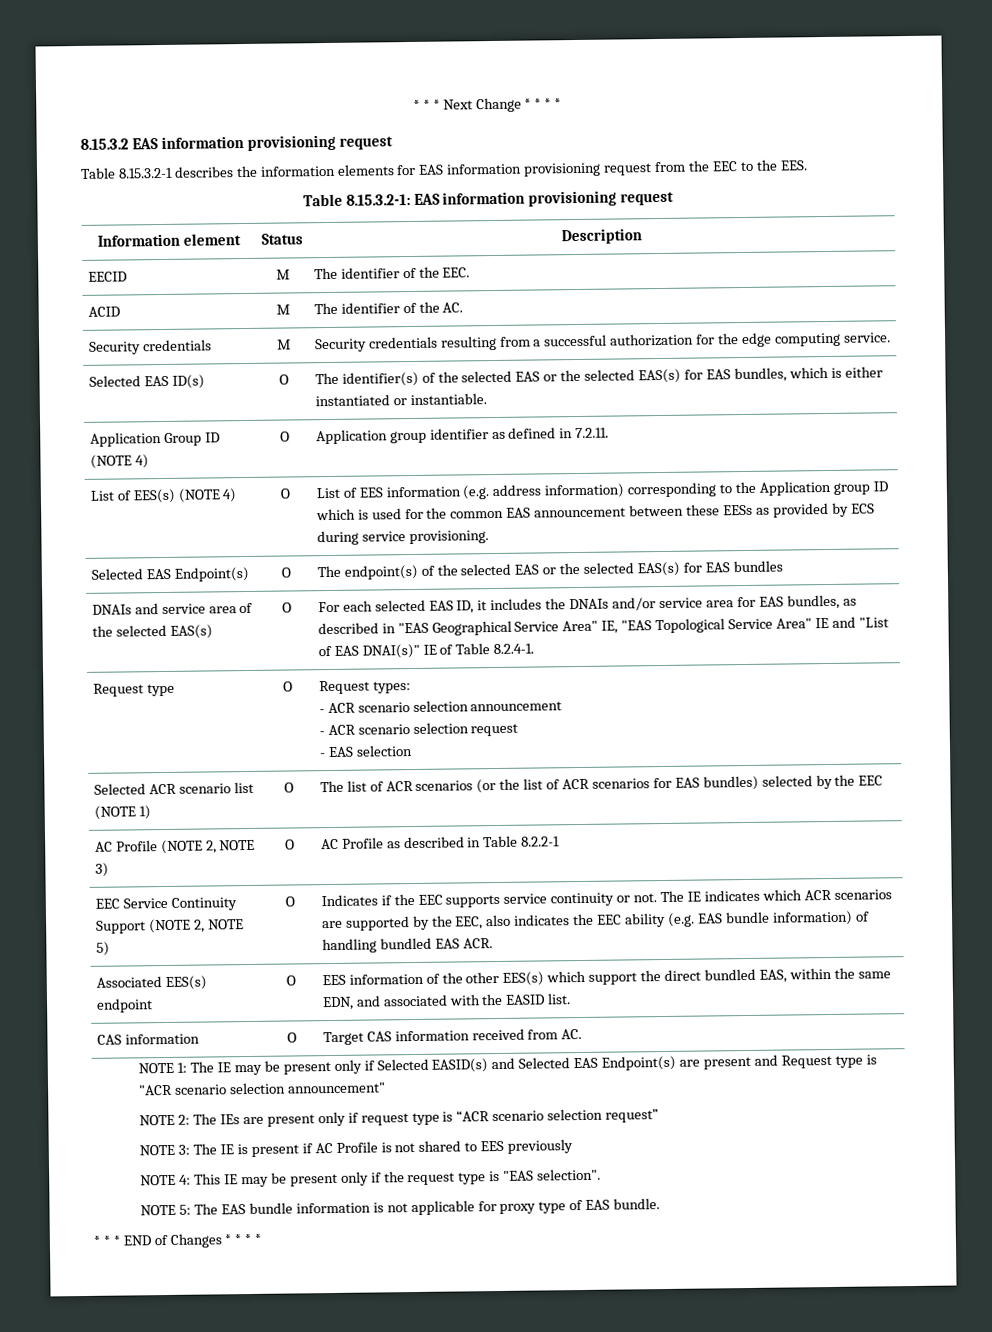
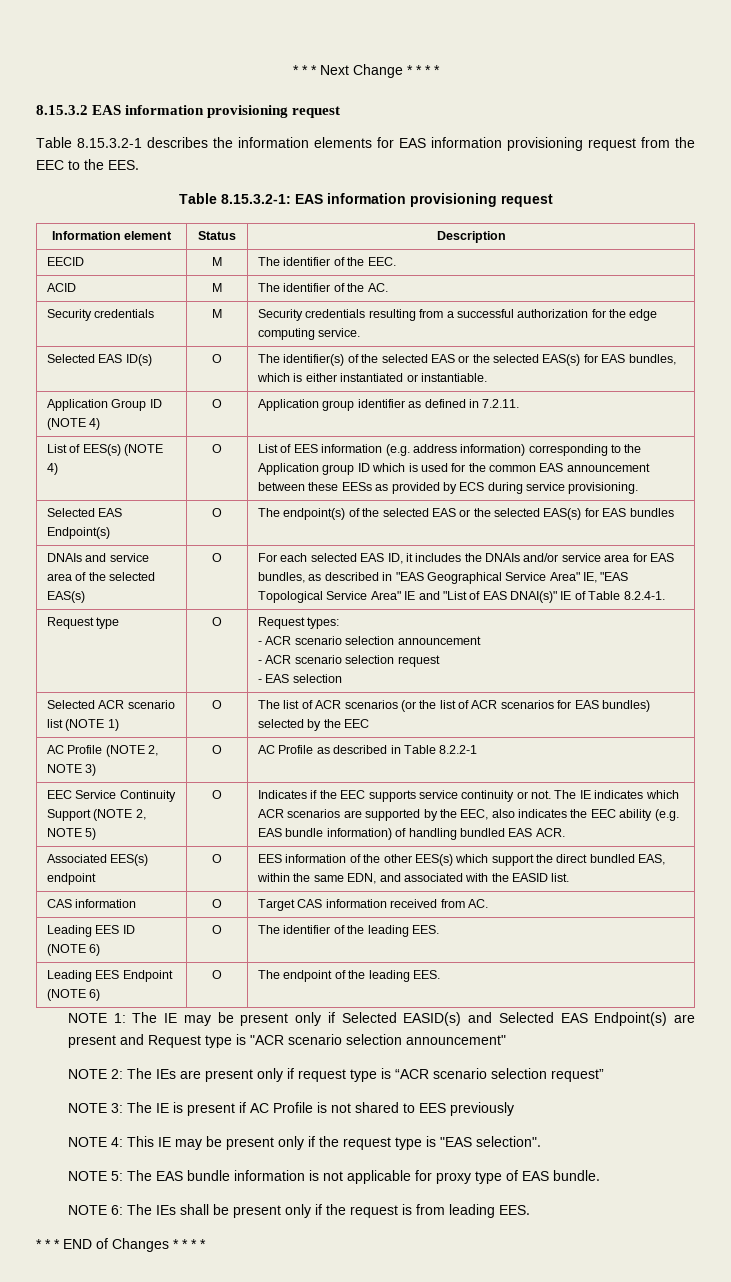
(583, 1034) none -> [46,925,135,937] [46,944,101,956] [212,925,222,934] [257,925,439,937] [46,970,173,982] [46,989,101,1001] [212,970,222,979] [257,970,440,982] // Leading EES ID (NOTE 6) | O | The identifier of the leading EES. // Leading EES Endpoint (NOTE 6) | O | The endpoint of the leading EES.
(661, 1204) none -> [67,1204,530,1218] // NOTE 6: The IEs shall be present only if the request is from leading EES.

